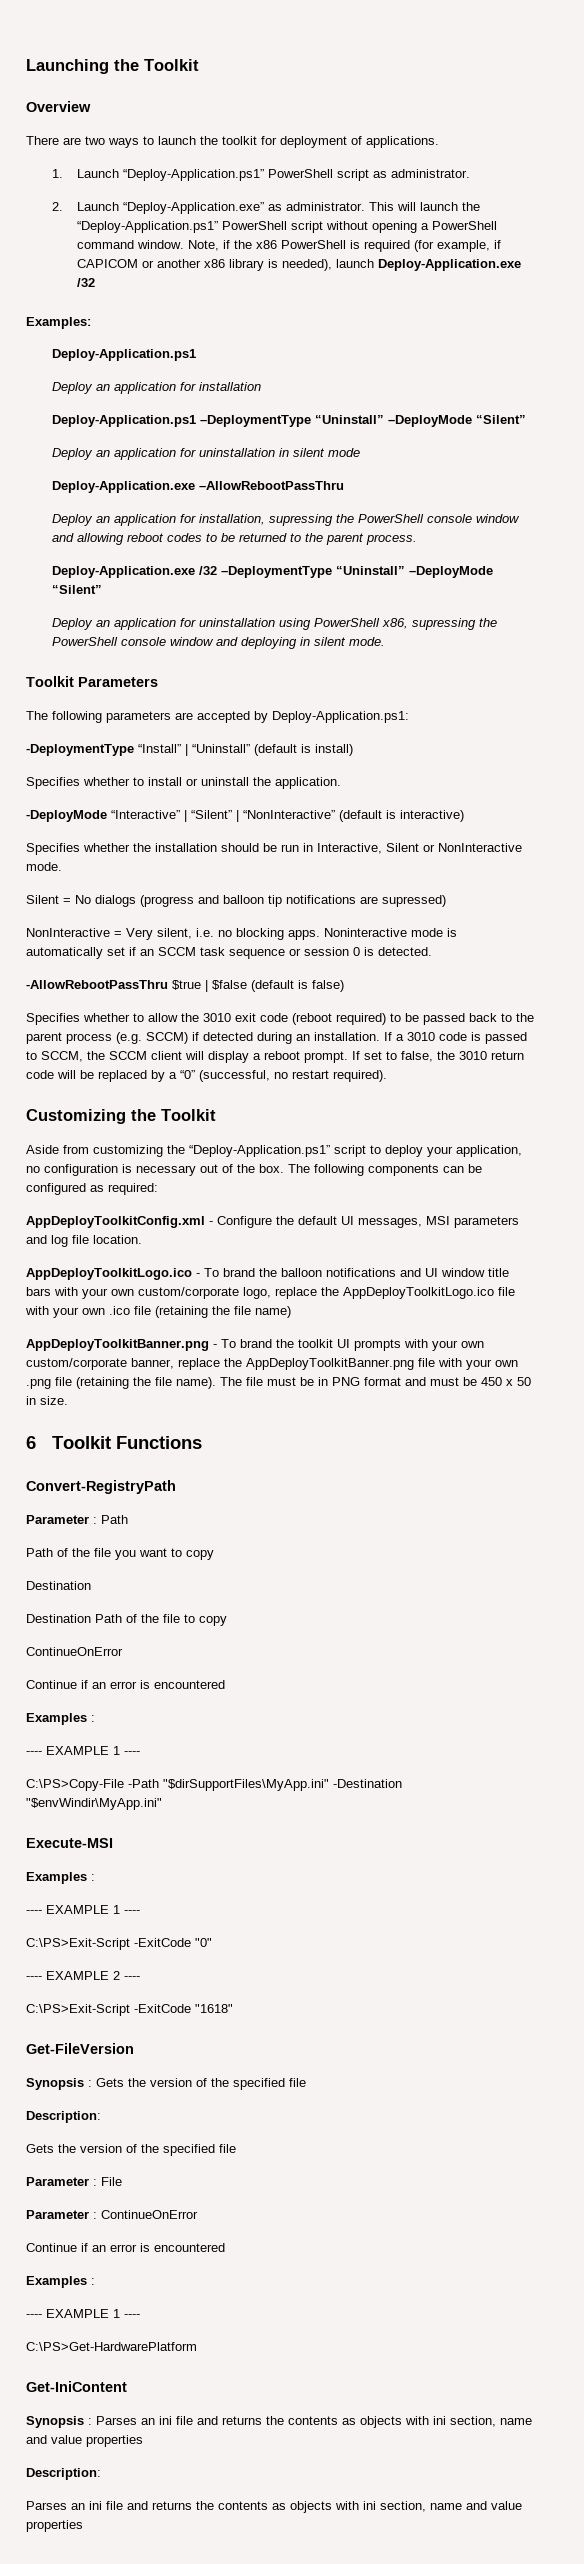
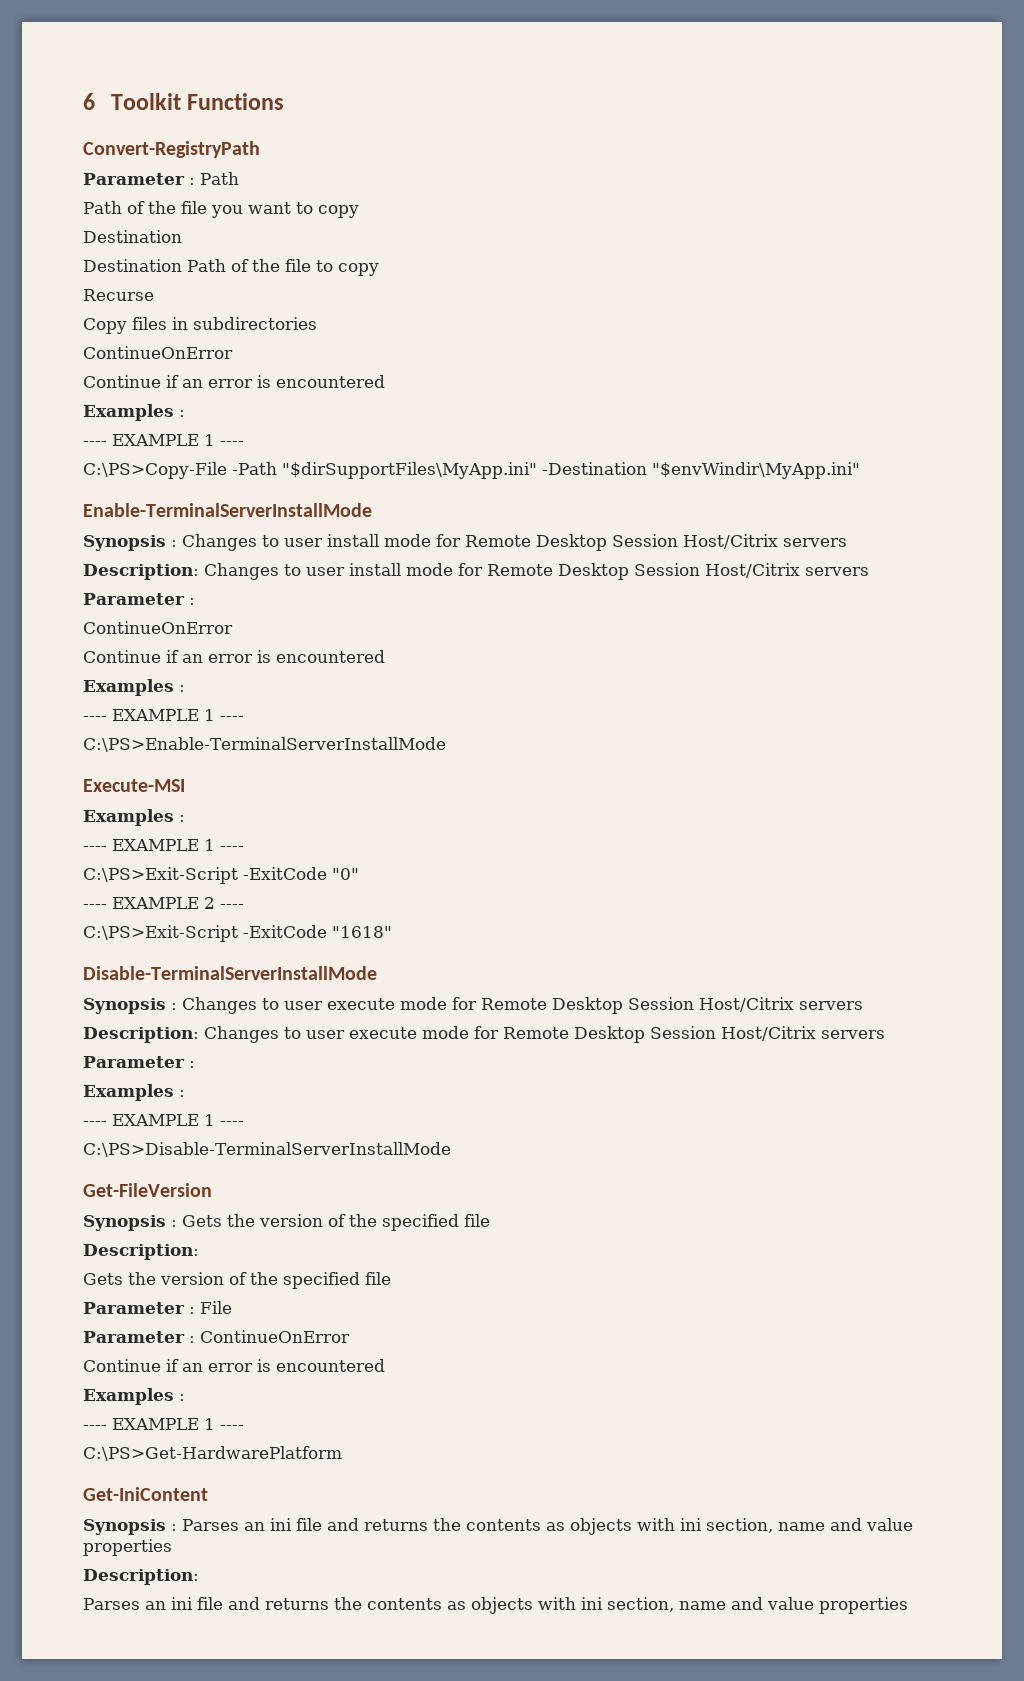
[26,59,199,74] [26,101,91,112] [26,136,439,148] [51,169,471,181] [51,202,481,214] [77,221,498,233] [77,240,502,252] [77,259,522,271] [77,278,96,287] [26,317,91,329] [51,349,196,361] [51,382,261,394] [51,415,526,427] [51,448,360,460] [51,481,344,493] [51,514,520,526] [51,533,417,545] [51,566,493,578] [51,585,102,594] [51,618,497,630] [51,637,385,649] [26,676,158,687] [26,711,409,723] [26,744,353,756] [26,777,341,789] [26,810,464,822] [26,843,522,855] [26,862,62,871] [26,895,446,907] [26,928,457,940] [26,947,432,959] [26,980,344,992] [26,1013,534,1025] [26,1032,527,1044] [26,1051,524,1063] [26,1070,387,1082] [26,1109,216,1124] [26,1145,522,1157] [26,1164,482,1176] [26,1183,158,1195] [26,1216,519,1228] [26,1235,142,1247] [26,1268,509,1280] [26,1287,515,1299] [25,1306,291,1318] [26,1339,484,1351] [26,1358,518,1370] [26,1377,531,1389] [26,1396,68,1405] Launching the Toolkit // Overview // There are two ways to launch the toolkit for deployment of applications. // 1. Launch “Deploy-Application.ps1” PowerShell script as administrator. // 2. Launch “Deploy-Application.exe” as administrator. This will launch the “Deploy-Application.ps1” PowerShell script without opening a PowerShell command window. Note, if the x86 PowerShell is required (for example, if CAPICOM or another x86 library is needed), launch Deploy-Application.exe /32 // Examples: // Deploy-Application.ps1 // Deploy an application for installation // Deploy-Application.ps1 –DeploymentType “Uninstall” –DeployMode “Silent” // Deploy an application for uninstallation in silent mode // Deploy-Application.exe –AllowRebootPassThru // Deploy an application for installation, supressing the PowerShell console window and allowing reboot codes to be returned to the parent process. // Deploy-Application.exe /32 –DeploymentType “Uninstall” –DeployMode “Silent” // Deploy an application for uninstallation using PowerShell x86, supressing the PowerShell console window and deploying in silent mode. // Toolkit Parameters // The following parameters are accepted by Deploy-Application.ps1: // -DeploymentType “Install” | “Uninstall” (default is install) // Specifies whether to install or uninstall the application. // -DeployMode “Interactive” | “Silent” | “NonInteractive” (default is interactive) // Specifies whether the installation should be run in Interactive, Silent or NonInteractive mode. // Silent = No dialogs (progress and balloon tip notifications are supressed) // NonInteractive = Very silent, i.e. no blocking apps. Noninteractive mode is automatically set if an SCCM task sequence or session 0 is detected. // -AllowRebootPassThru $true | $false (default is false) // Specifies whether to allow the 3010 exit code (reboot required) to be passed back to the parent process (e.g. SCCM) if detected during an installation. If a 3010 code is passed to SCCM, the SCCM client will display a reboot prompt. If set to false, the 3010 return code will be replaced by a “0” (successful, no restart required). // Customizing the Toolkit // Aside from customizing the “Deploy-Application.ps1” script to deploy your application, no configuration is necessary out of the box. The following components can be configured as required: // AppDeployToolkitConfig.xml - Configure the default UI messages, MSI parameters and log file location. // AppDeployToolkitLogo.ico - To brand the balloon notifications and UI window title bars with your own custom/corporate logo, replace the AppDeployToolkitLogo.ico file with your own .ico file (retaining the file name) // AppDeployToolkitBanner.png - To brand the toolkit UI prompts with your own custom/corporate banner, replace the AppDeployToolkitBanner.png file with your own .png file (retaining the file name). The file must be in PNG format and must be 450 x 50 in size. // -> (83, 101) none
(227, 1621) none -> [83,289,154,301] [83,317,317,334] // Recurse // Copy files in subdirectories
(162, 1804) none -> [83,503,372,517] [83,534,847,551] [83,563,869,580] [83,593,195,605] [83,621,233,634] [83,650,385,663] [83,679,185,696] [83,709,244,721] [83,737,446,752] // Enable-TerminalServerInstallMode // Synopsis : Changes to user install mode for Remote Desktop Session Host/Citrix servers // Description: Changes to user install mode for Remote Desktop Session Host/Citrix servers // Parameter : // ContinueOnError // Continue if an error is encountered // Examples : // ---- EXAMPLE 1 ---- // C:\PS>Enable-TerminalServerInstallMode
(233, 2008) none -> [83,966,377,980] [83,997,863,1014] [83,1026,885,1043] [83,1056,195,1068] [83,1084,185,1101] [83,1114,244,1126] [83,1142,451,1157] // Disable-TerminalServerInstallMode // Synopsis : Changes to user execute mode for Remote Desktop Session Host/Citrix servers // Description: Changes to user execute mode for Remote Desktop Session Host/Citrix servers // Parameter : // Examples : // ---- EXAMPLE 1 ---- // C:\PS>Disable-TerminalServerInstallMode

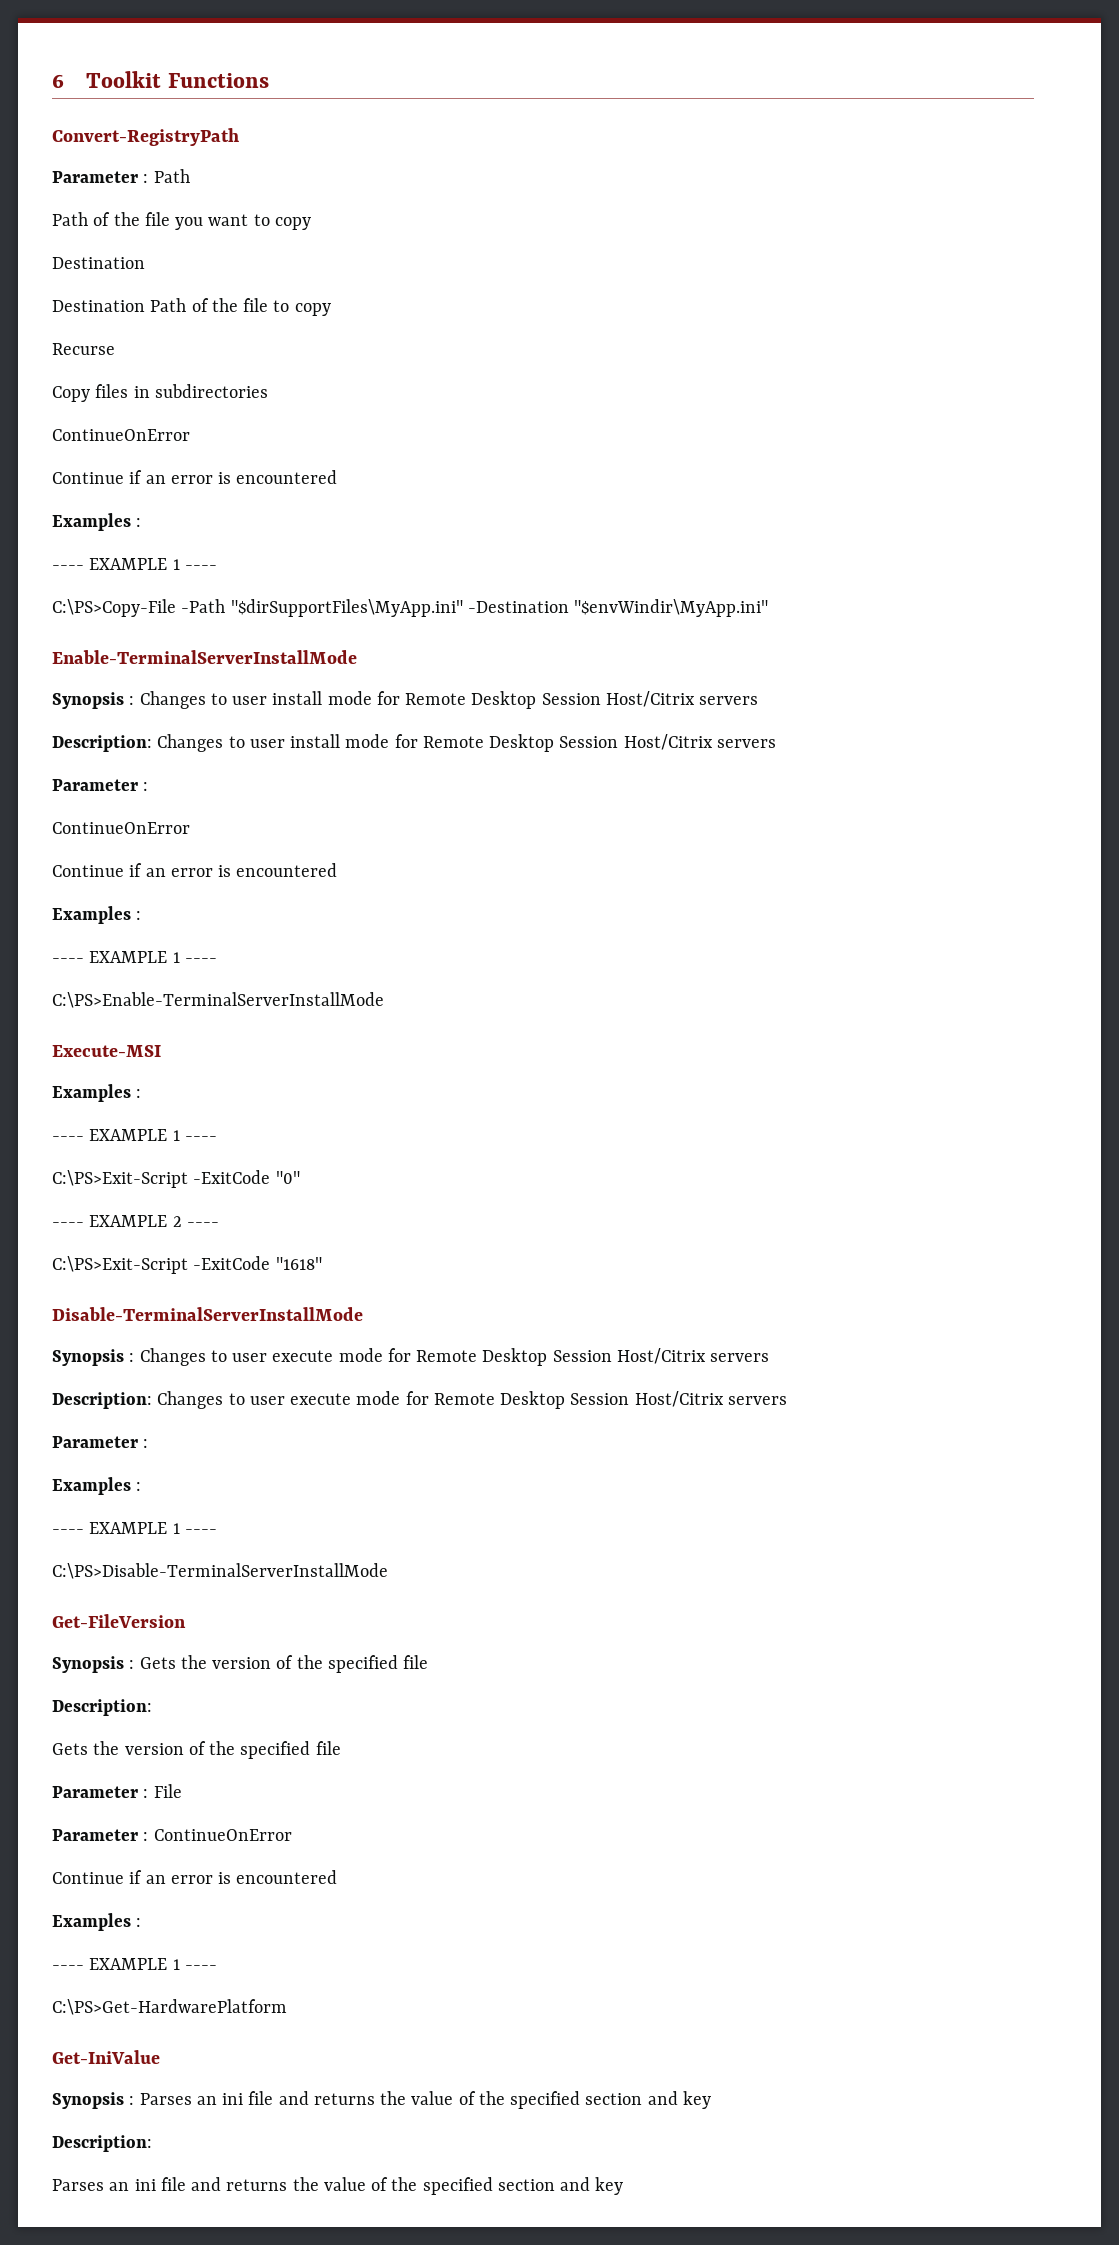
[83,1487,208,1501] Get-IniContent -> [52,2050,160,2064] Get-IniValue
[466,1518,913,1535] [83,1539,172,1556] contents as objects with ini section, name and value properties -> [411,2091,711,2109] value of the specified section and key
[367,1597,908,1614] contents as objects with ini section, name and value properties -> [323,2177,624,2195] value of the specified section and key

